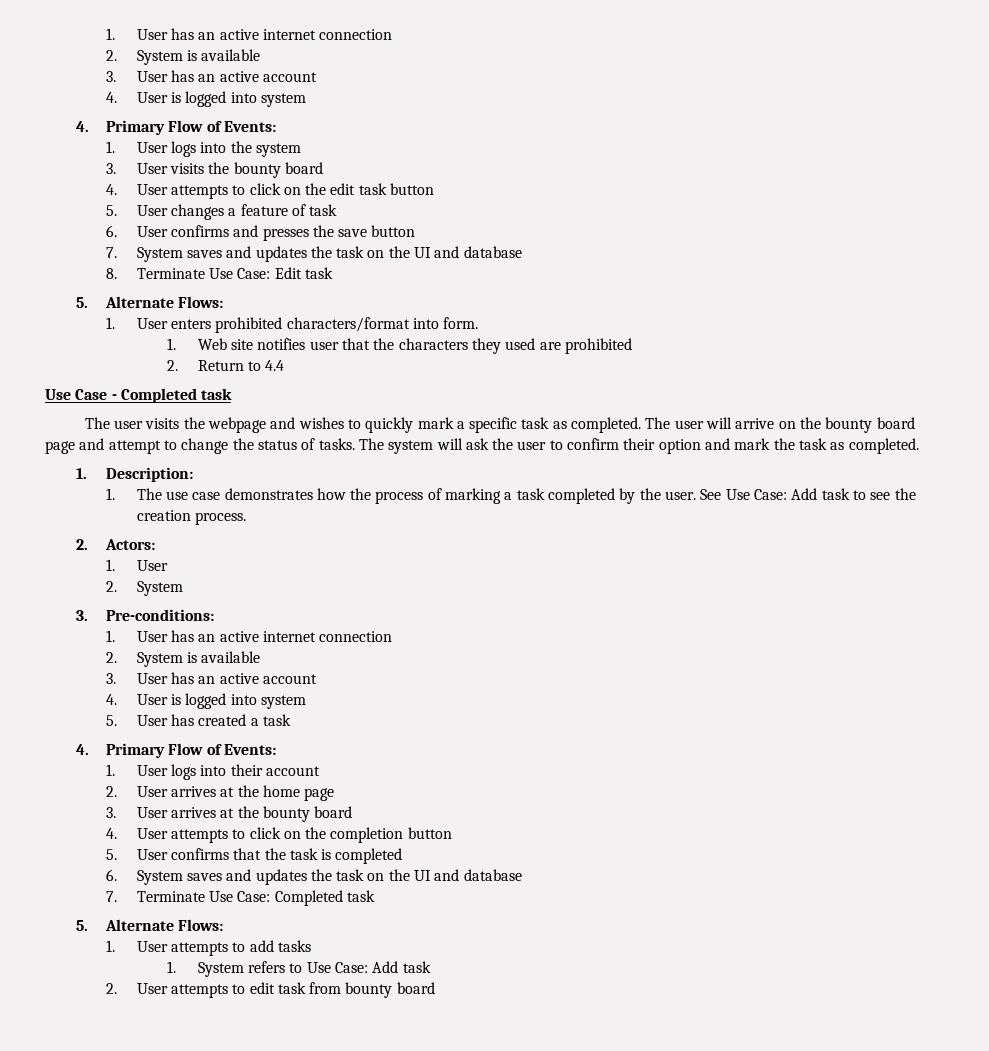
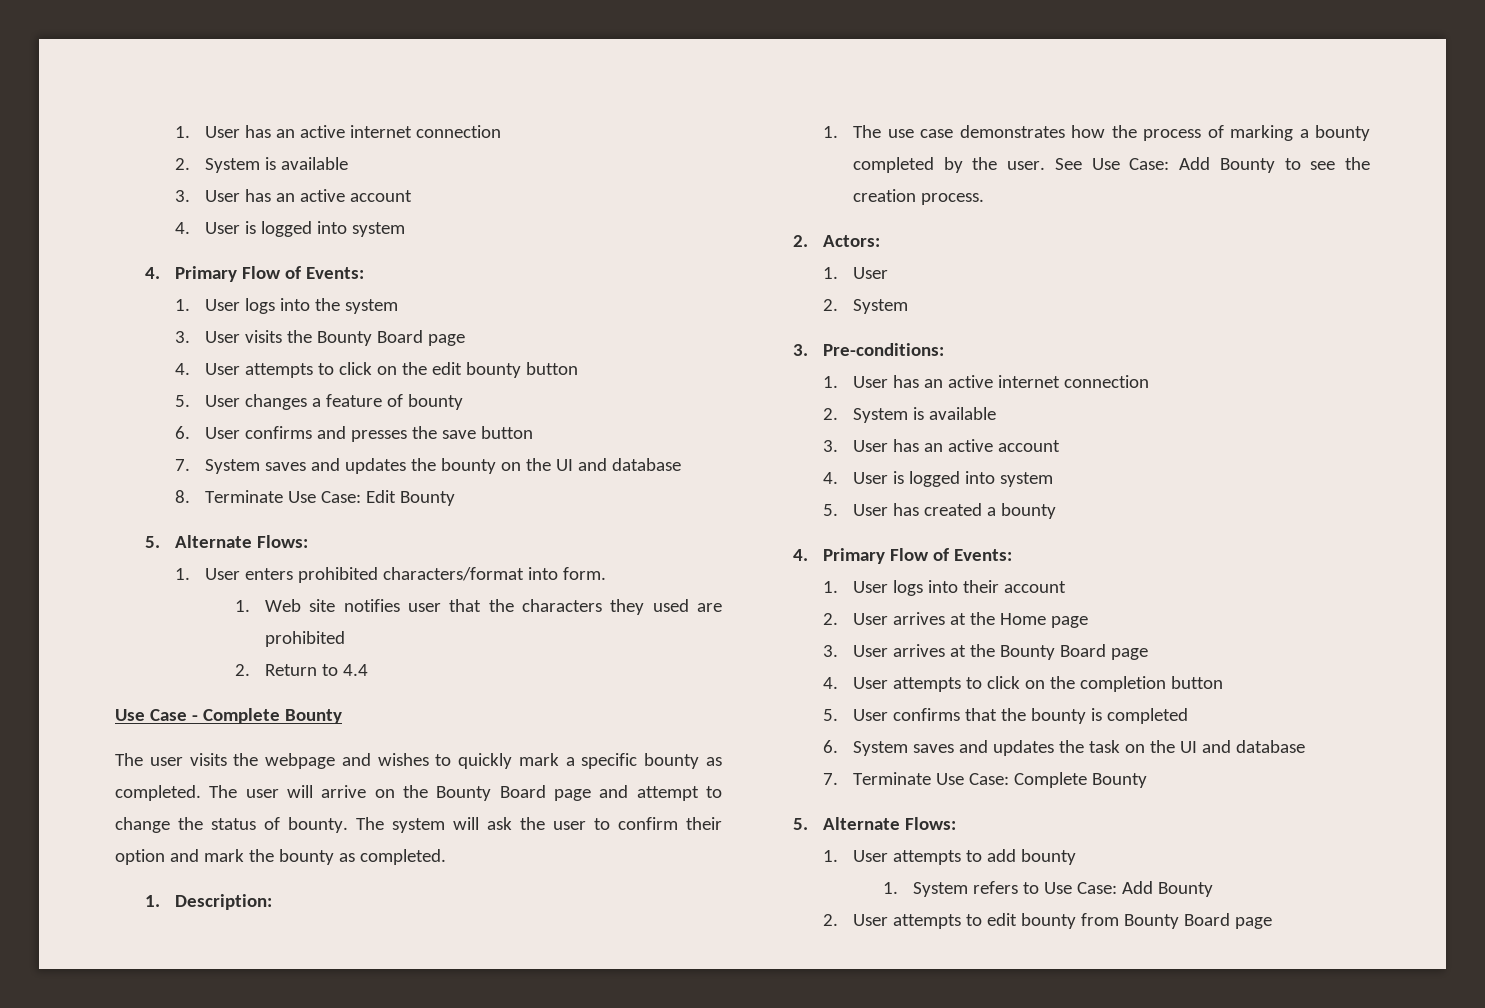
[233,162,323,178] bounty board -> [317,330,465,346] Bounty Board page
[358,183,387,195] task -> [465,362,521,378] bounty
[309,204,338,216] task -> [407,394,463,410] bounty
[336,246,365,258] task -> [440,458,496,474] bounty
[304,267,333,279] task -> [400,491,456,506] Bounty
[120,388,233,403] Completed task -> [202,708,342,724] Complete Bounty
[521,417,550,429] task -> [644,753,700,769] bounty
[825,417,915,433] bounty board -> [436,785,546,801] Bounty Board
[318,438,355,450] tasks. -> [288,817,348,833] bounty.
[799,438,828,450] task -> [278,849,334,865] bounty
[516,488,545,500] task -> [1315,125,1370,141] bounty
[821,488,850,500] task -> [1219,158,1275,173] Bounty
[262,714,291,726] task -> [1001,503,1057,519] bounty
[262,785,300,797] home -> [1000,613,1047,625] Home
[262,806,353,822] bounty board -> [1000,644,1148,660] Bounty Board page
[289,848,318,860] task -> [1031,708,1087,724] bounty
[274,890,375,906] Completed task -> [1014,772,1148,788] Complete Bounty
[277,940,311,952] tasks -> [1021,849,1077,865] bounty
[402,961,431,973] task -> [1158,882,1214,897] Bounty
[277,982,435,998] task from bounty board -> [1021,913,1272,929] bounty from Bounty Board page

